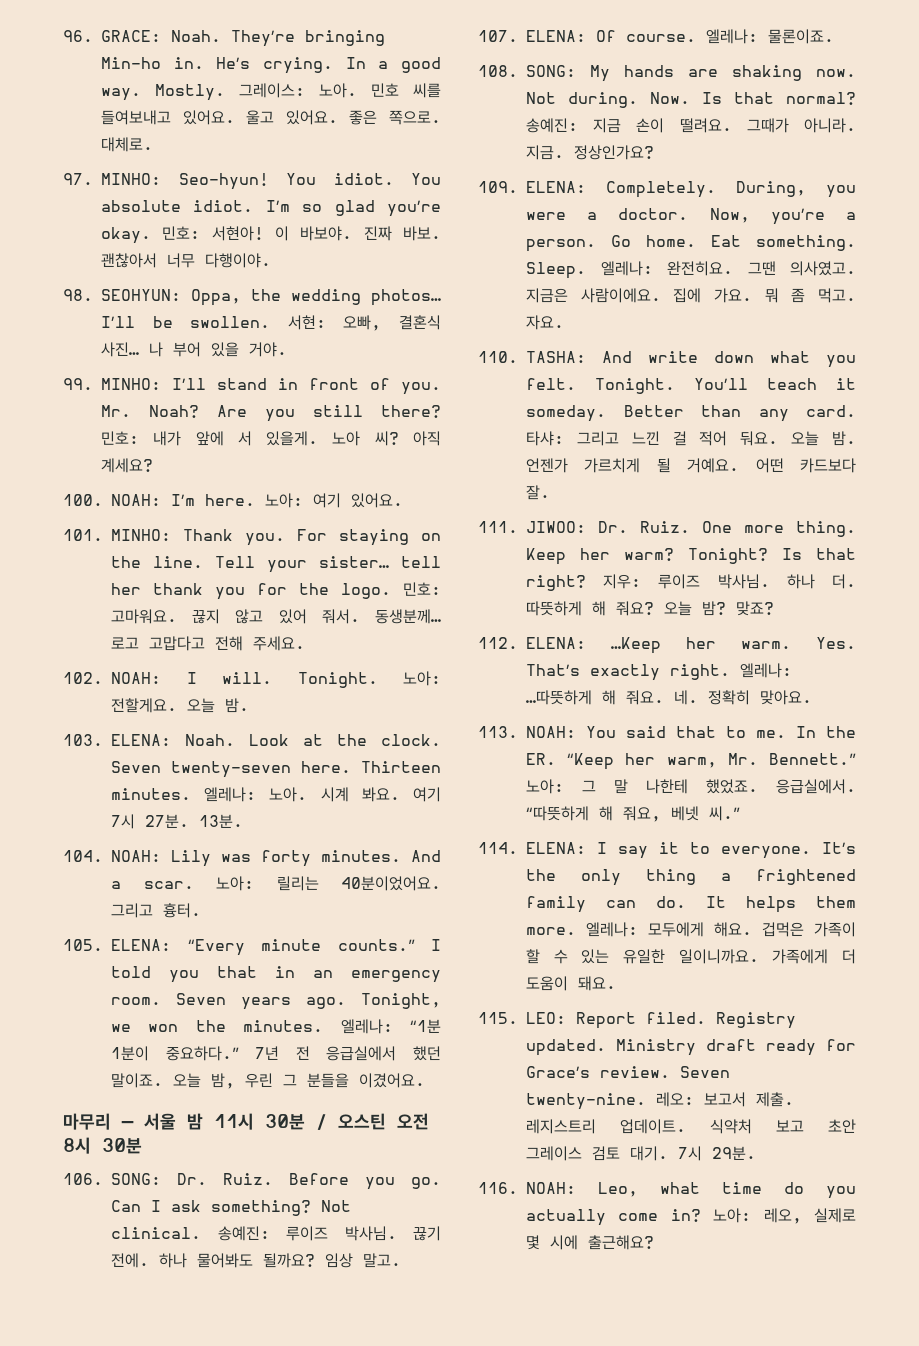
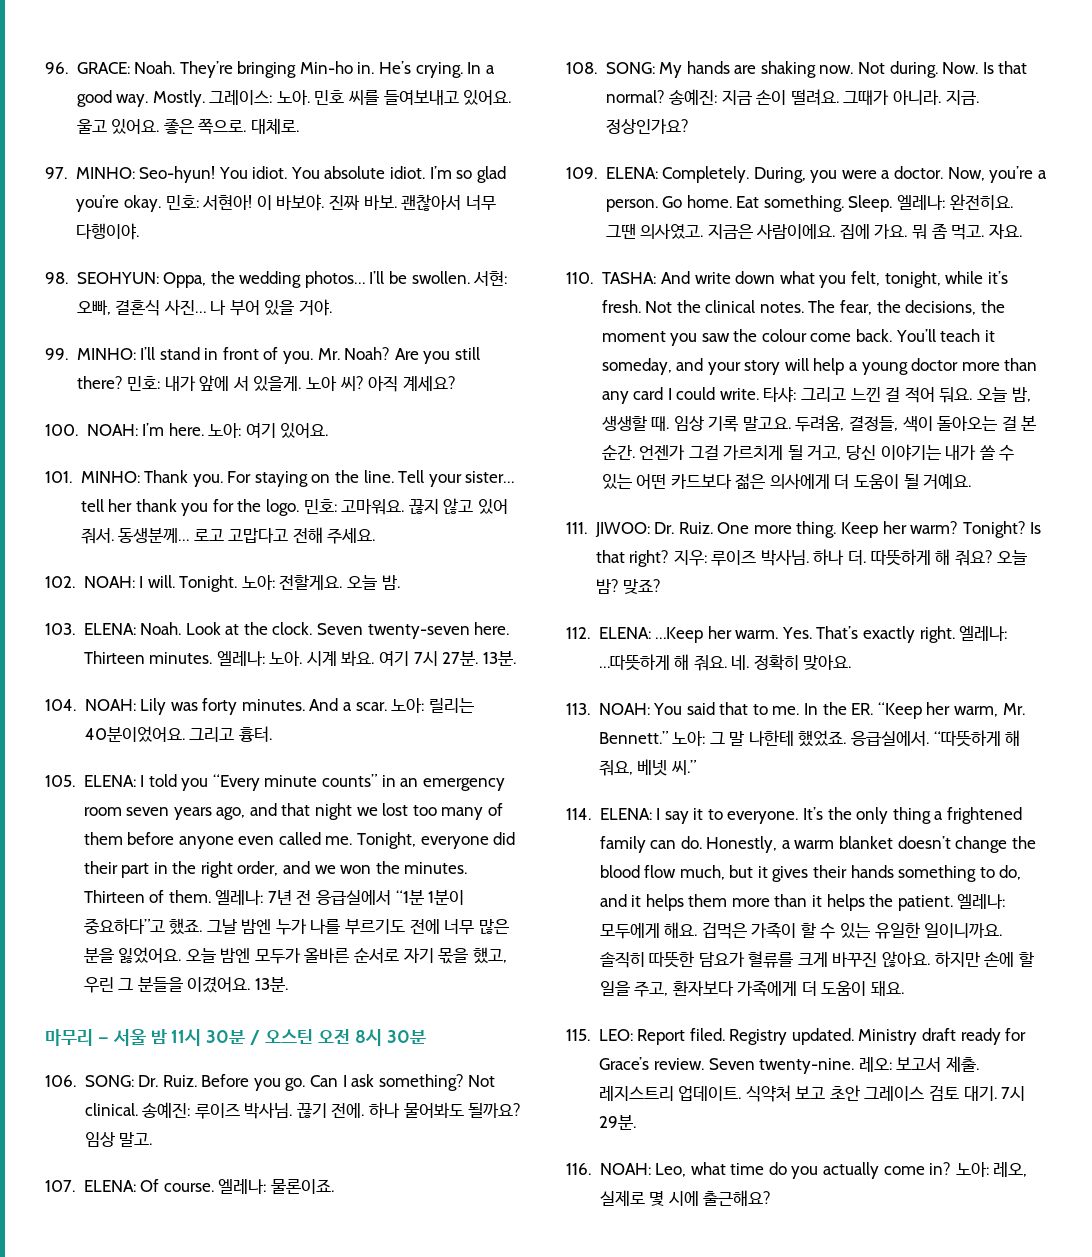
[187,939,441,956] [111,966,441,983] [111,993,441,1010] [111,1019,441,1034] [111,1046,441,1061] [111,1073,235,1089] “Every minute counts.” I told you that in an emergency room. Seven years ago. Tonight, we won the minutes. 엘레나: “1분 1분이 중요하다.” 7년 전 응급실에서 했던 말이죠. 오늘 밤, -> [140,774,505,791] [83,803,503,820] [83,832,516,849] [83,861,468,878] [83,890,465,905] [83,918,509,935] [83,947,507,964] I told you “Every minute counts” in an emergency room seven years ago, and that night we lost too many of them before anyone even called me. Tonight, everyone did their part in the right order, and we won the minutes. Thirteen of them. 엘레나: 7년 전 응급실에서 “1분 1분이 중요하다”고 했죠. 그날 밤엔 누가 나를 부르기도 전에 너무 많은 분을 잃었어요. 오늘 밤엔 모두가 올바른 순서로 자기 몫을 했고,
(425, 1080) none -> [254,977,288,992] 13분.
[526,378,856,394] [526,405,856,422] felt. Tonight. You’ll teach it someday. Better than any card. -> [851,271,1008,288] [601,300,1005,315] [601,329,995,346] [601,358,1038,375] [601,387,759,404] felt, tonight, while it’s fresh. Not the clinical notes. The fear, the decisions, the moment you saw the colour come back. You’ll teach it someday, and your story will help a young doctor more than any card I could write.
[832,431,856,446] [526,458,856,473] [526,485,550,500] 밤. 언젠가 가르치게 될 거예요. 어떤 카드보다 잘. -> [1011,387,1031,402] [601,415,1037,432] [601,444,1015,461] [601,473,972,489] 밤, 생생할 때. 임상 기록 말고요. 두려움, 결정들, 색이 돌아오는 걸 본 순간. 언젠가 그걸 가르치게 될 거고, 당신 이야기는 내가 쓸 수 있는 어떤 카드보다 젊은 의사에게 더 도움이 될 거예요.
[706,896,856,913] [526,927,576,935] It helps them more. -> [706,836,1036,853] [599,865,1022,882] [599,894,953,911] Honestly, a warm blanket doesn’t change the blood flow much, but it gives their hands something to do, and it helps them more than it helps the patient.
(759, 956) none -> [599,951,1034,968] [599,981,734,997] 솔직히 따뜻한 담요가 혈류를 크게 바꾸진 않아요. 하지만 손에 할 일을 주고, 환자보다

